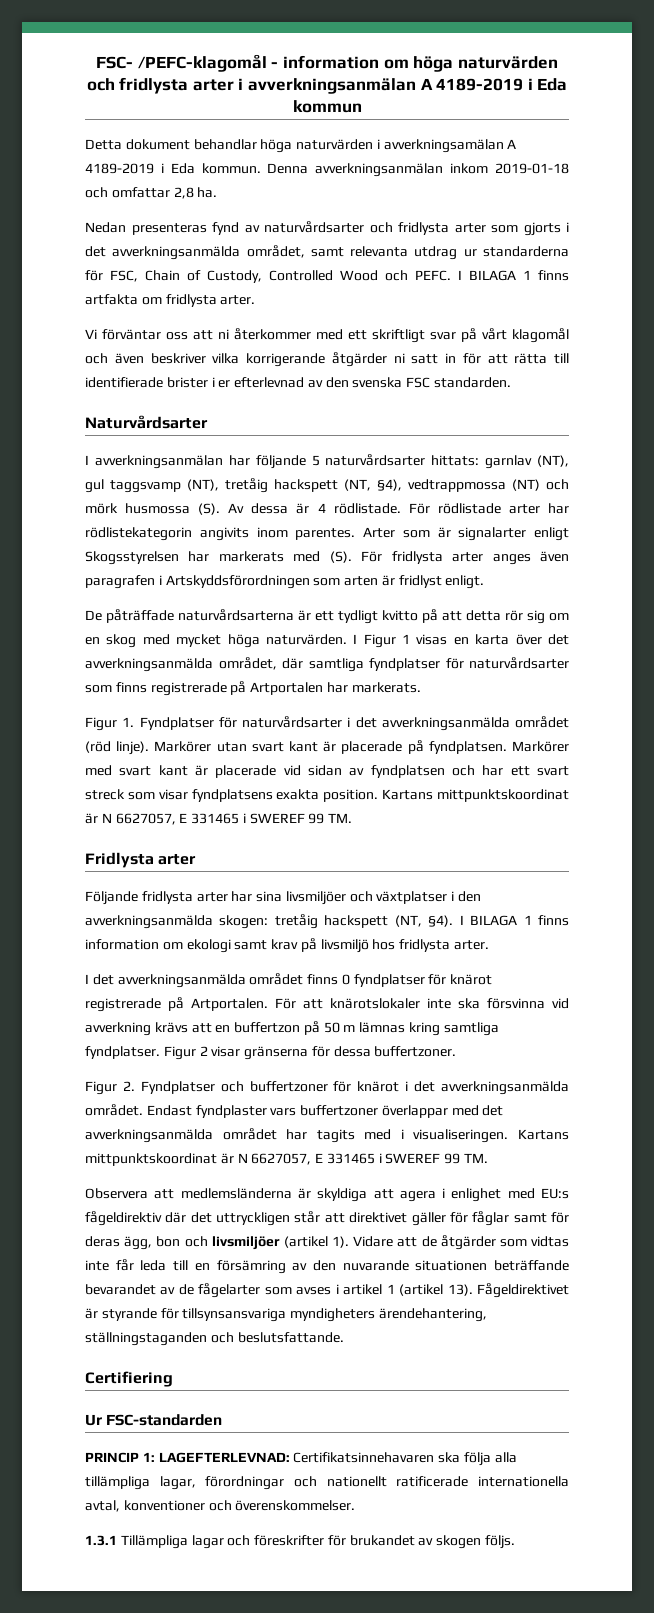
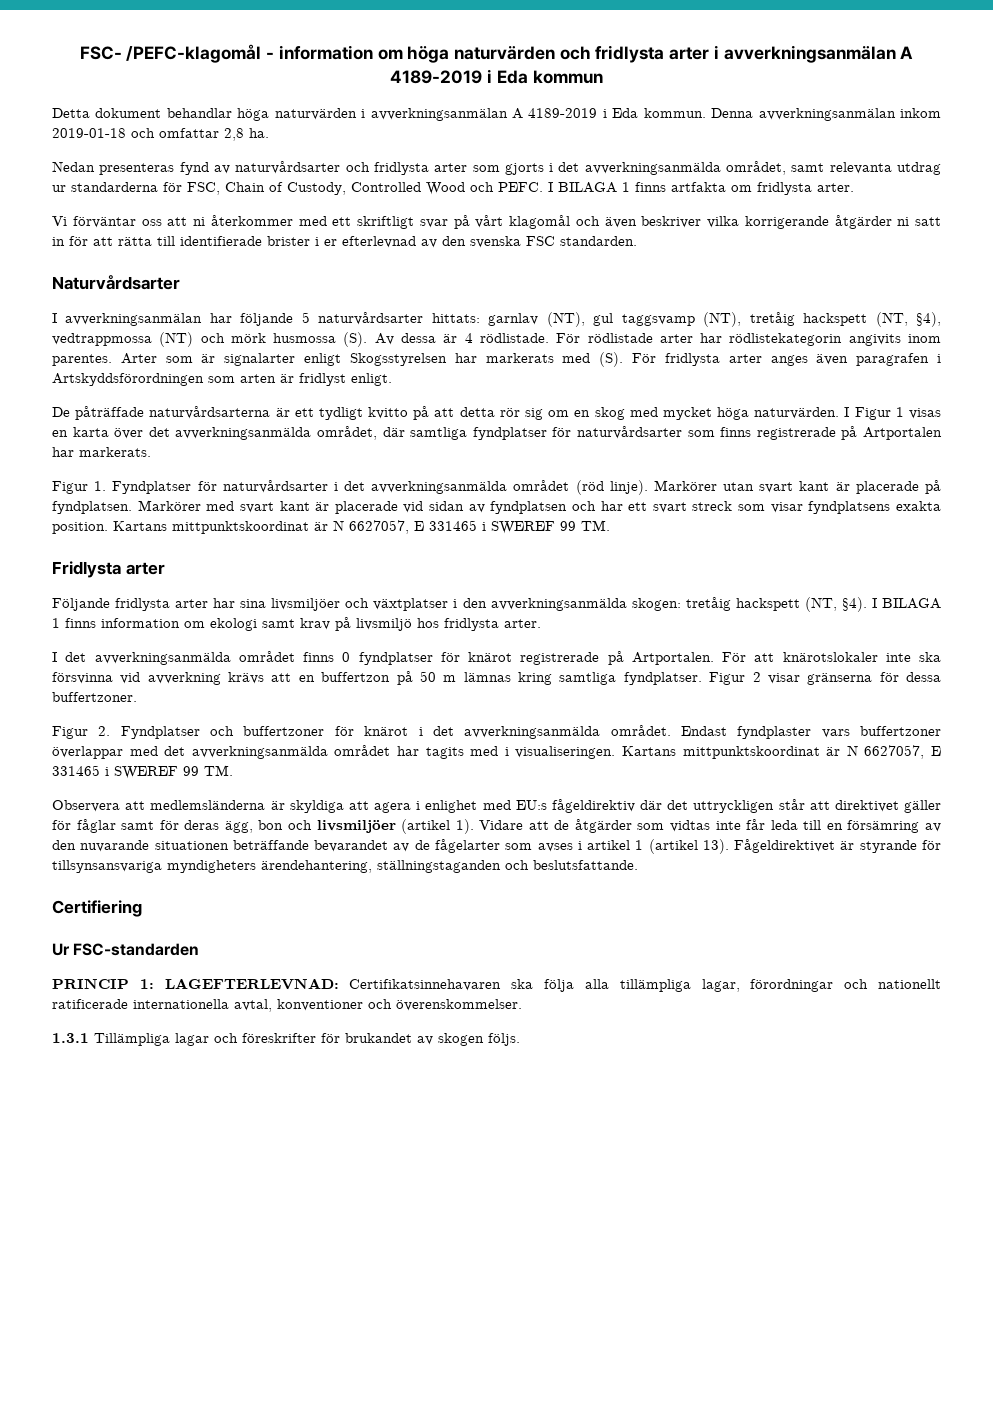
[383,139,504,153] avverkningsamälan -> [370,108,508,121] avverkningsanmälan

